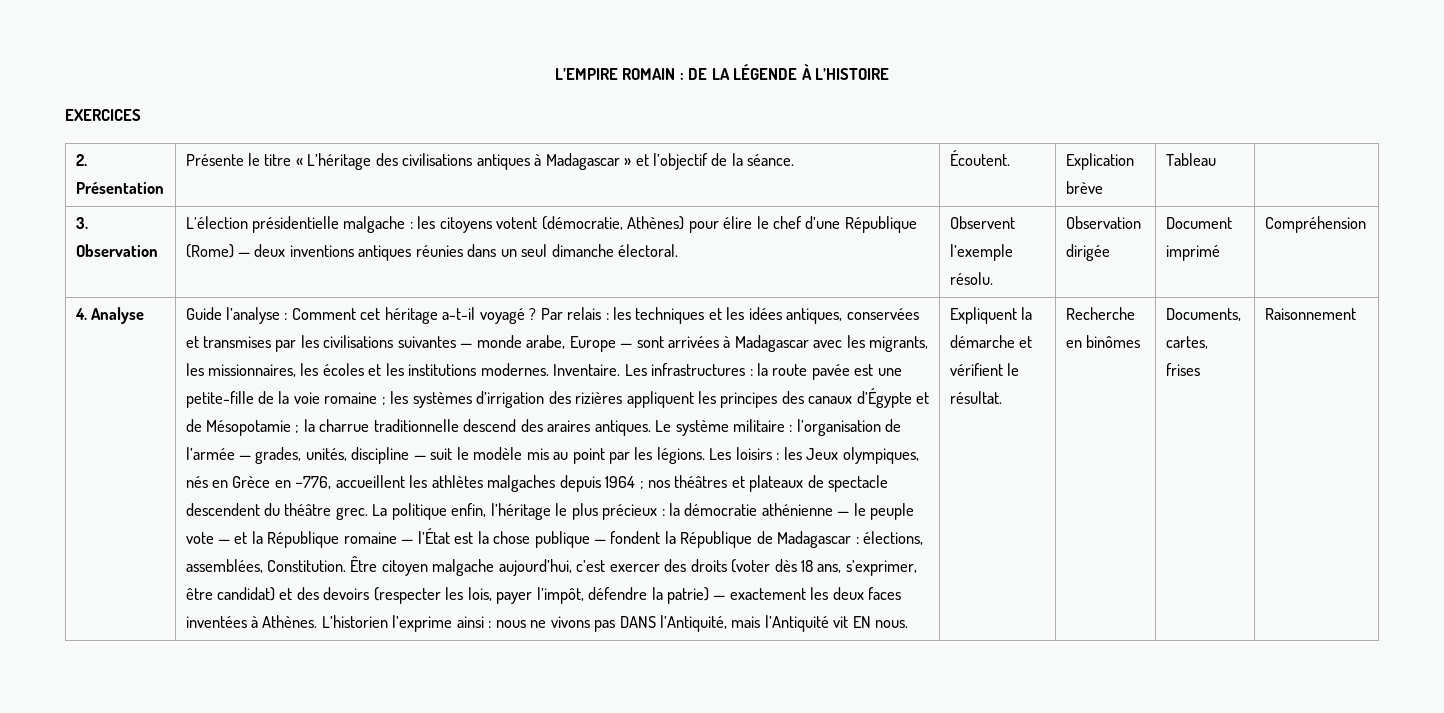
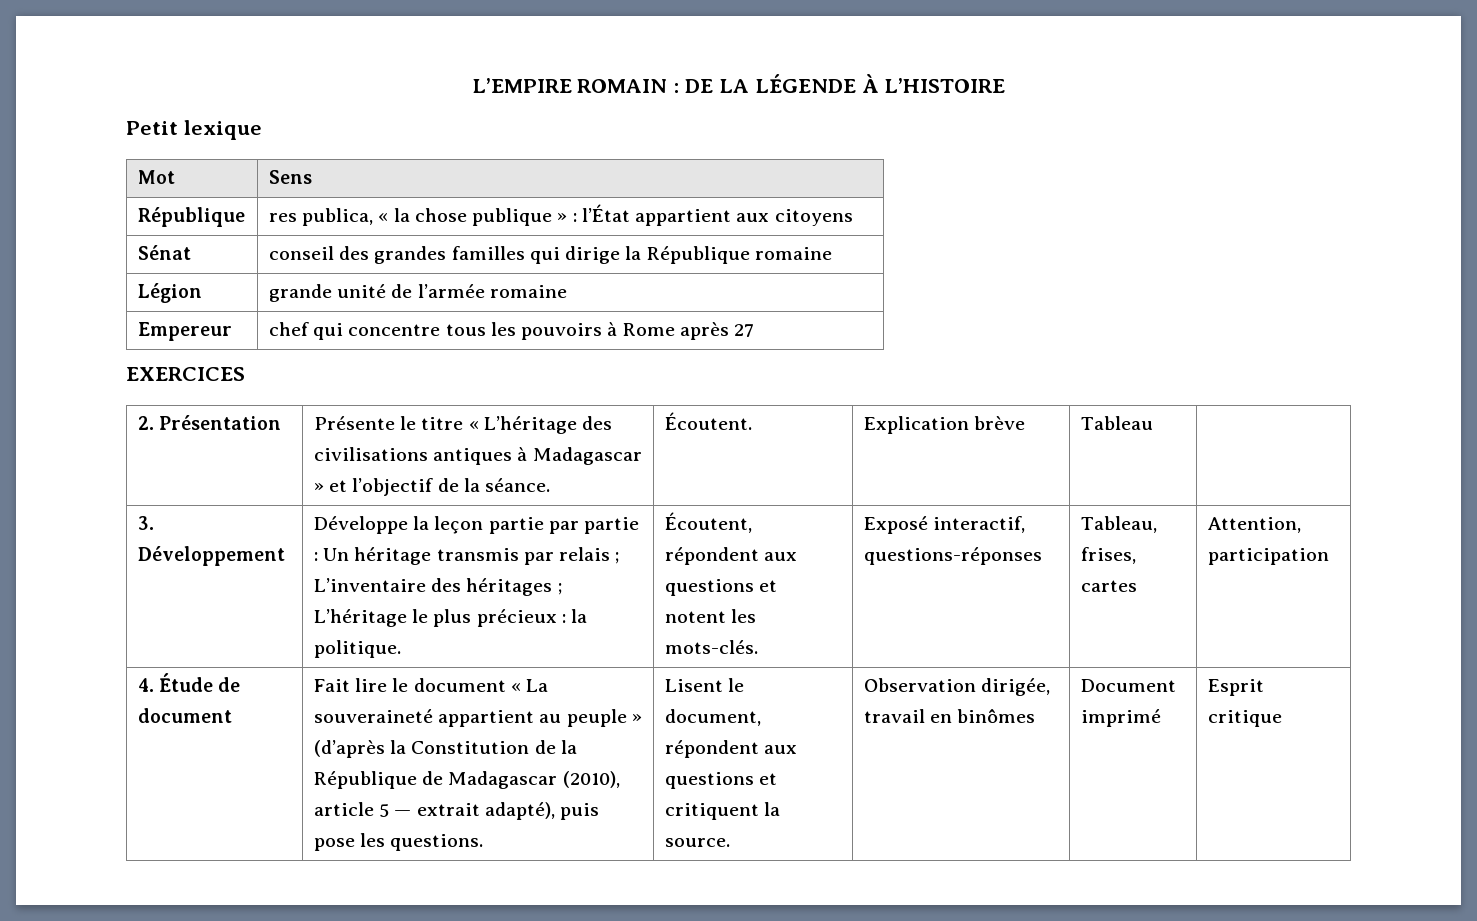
(890, 74) none -> [126,120,262,140] [137,170,175,184] [268,170,312,184] [137,207,245,227] [268,204,853,226] [137,245,191,260] [268,246,832,264] [137,283,202,303] [268,284,567,302] [137,322,232,341] [268,322,755,340] // Petit lexique // Mot | Sens // République | res publica, « la chose publique » : l’État appartient aux citoyens // Sénat | conseil des grandes familles qui dirige la République romaine // Légion | grande unité de l’armée romaine // Empereur | chef qui concentre tous les pouvoirs à Rome après 27
[75,244,158,257] [185,216,917,233] [185,244,679,261] [949,216,1015,229] [949,244,1013,261] [949,272,993,285] [1065,216,1141,229] [1065,244,1110,261] [1165,217,1232,229] [1165,245,1220,261] [1264,216,1366,233] [74,307,144,324] [185,307,919,324] [185,335,929,352] [185,363,902,380] [185,388,930,408] [185,419,902,436] [185,447,919,464] [185,475,889,492] [185,503,551,520] Observation | L’élection présidentielle malgache : les citoyens votent (démocratie, Athènes) pour élire le chef d’une République (Rome) — deux inventions antiques réunies dans un seul dimanche électoral. | Observent l’exemple résolu. | Observation dirigée | Document imprimé | Compréhension // 4. Analyse | Guide l’analyse : Comment cet héritage a-t-il voyagé ? Par relais : les techniques et les idées antiques, conservées et transmises par les civilisations suivantes — monde arabe, Europe — sont arrivées à Madagascar avec les migrants, les missionnaires, les écoles et les institutions modernes. Inventaire. Les infrastructures : la route pavée est une petite-fille de la voie romaine ; les systèmes d’irrigation des rizières appliquent les principes des canaux d’Égypte et de Mésopotamie ; la charrue traditionnelle descend des araires antiques. Le système militaire : l’organisation de l’armée — grades, unités, discipline — suit le modèle mis au point par les légions. Les loisirs : les Jeux olympiques, nés en Grèce en −776, accueillent les athlètes malgaches depuis 1964 ; nos théâtres et plateaux de spectacle descendent du théâtre grec. La politique enfin, l’héritage -> [137,546,285,566] [313,516,640,534] [313,547,620,565] [313,578,562,596] [313,609,407,627] Développement | Développe la leçon partie par partie : Un héritage transmis par relais ; L’inventaire des héritages ; L’héritage
[684,503,915,520] [185,528,924,548] [185,556,917,576] [185,587,902,604] [185,615,909,632] [949,307,1032,324] [949,335,1032,348] [949,363,1019,376] [949,391,1002,404] [1065,307,1135,320] [1065,335,1140,348] [1165,308,1241,321] [1165,336,1208,349] [1165,363,1200,376] [1264,308,1356,320] démocratie athénienne — le peuple vote — et la République romaine — l’État est la chose publique — fondent la République de Madagascar : élections, assemblées, Constitution. Être citoyen malgache aujourd’hui, c’est exercer des droits (voter dès 18 ans, s’exprimer, être candidat) et des devoirs (respecter les lois, payer l’impôt, défendre la patrie) — exactement les deux faces inventées à Athènes. L’historien l’exprime ainsi : nous ne vivons pas DANS l’Antiquité, mais l’Antiquité vit EN nous. | Expliquent la démarche et vérifient le résultat. | Recherche en binômes | Documents, cartes, frises | Raisonnement -> [313,640,401,658] [664,512,752,533] [664,547,798,565] [664,579,778,596] [664,609,757,623] [664,640,758,654] [863,516,1026,534] [863,547,1042,565] [1080,516,1157,533] [1080,547,1136,564] [1080,580,1137,592] [1207,517,1301,533] [1207,548,1329,565] [137,673,241,692] [137,708,232,723] [313,678,549,692] [313,709,642,727] [313,740,577,758] [313,771,620,789] [313,802,600,820] [313,833,484,851] [664,678,745,692] [664,709,761,726] [664,740,798,758] [664,772,778,789] [664,802,781,820] [664,838,730,847] [863,678,1051,696] [863,709,1036,723] [1080,679,1176,692] [1080,709,1161,727] [1207,679,1264,696] [1207,710,1282,727] politique. | Écoutent, répondent aux questions et notent les mots-clés. | Exposé interactif, questions-réponses | Tableau, frises, cartes | Attention, participation // 4. Étude de document | Fait lire le document « La souveraineté appartient au peuple » (d’après la Constitution de la République de Madagascar (2010), article 5 — extrait adapté), puis pose les questions. | Lisent le document, répondent aux questions et critiquent la source. | Observation dirigée, travail en binômes | Document imprimé | Esprit critique

